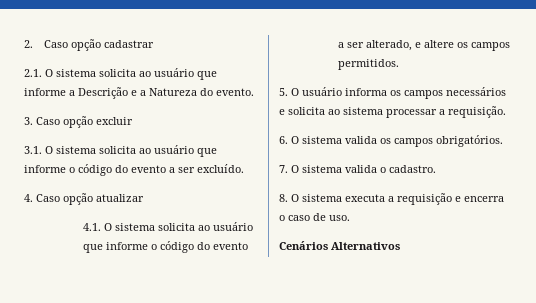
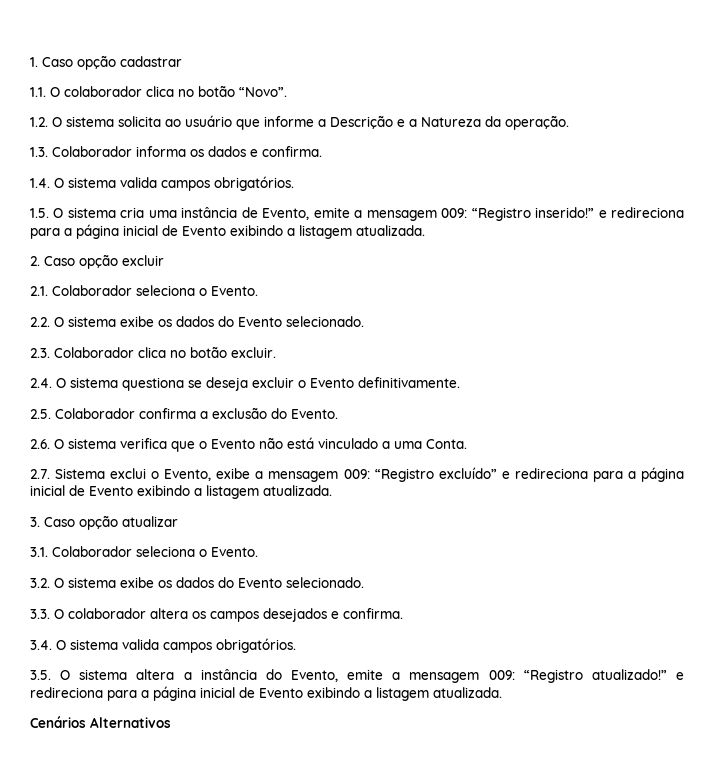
[24,40,33,48] 2. -> [30,57,38,67] 1.
[24,69,42,77] 2.1. -> [30,85,287,97] [30,117,48,127] 1.1. O colaborador clica no botão “Novo”. // 1.2.
[200,88,254,96] do evento. -> [485,115,569,130] [30,146,322,157] [30,176,294,191] [30,207,684,221] [30,224,425,239] [30,254,164,269] [30,285,258,296] [30,316,364,327] [30,346,276,358] [30,377,460,391] [30,407,338,419] [30,437,467,452] [30,467,685,482] [30,485,332,499] da operação. // 1.3. Colaborador informa os dados e confirma. // 1.4. O sistema valida campos obrigatórios. // 1.5. O sistema cria uma instância de Evento, emite a mensagem 009: “Registro inserido!” e redireciona para a página inicial de Evento exibindo a listagem atualizada. // 2. Caso opção excluir // 2.1. Colaborador seleciona o Evento. // 2.2. O sistema exibe os dados do Evento selecionado. // 2.3. Colaborador clica no botão excluir. // 2.4. O sistema questiona se deseja excluir o Evento definitivamente. // 2.5. Colaborador confirma a exclusão do Evento. // 2.6. O sistema verifica que o Evento não está vinculado a uma Conta. // 2.7. Sistema exclui o Evento, exibe a mensagem 009: “Registro excluído” e redireciona para a página inicial de Evento exibindo a listagem atualizada.
[96,117,133,125] excluir -> [122,516,178,527] atualizar
[45,145,217,157] [24,164,244,176] [24,193,144,205] [83,222,254,231] [83,241,249,253] [338,40,511,51] [338,59,400,70] [279,87,506,99] [279,106,506,118] [279,135,503,147] [279,165,436,173] [279,193,504,205] [279,213,350,221] O sistema solicita ao usuário que informe o código do evento a ser excluído. // 4. Caso opção atualizar // 4.1. O sistema solicita ao usuário que informe o código do evento a ser alterado, e altere os campos permitidos. // 5. O usuário informa os campos necessários e solicita ao sistema processar a requisição. // 6. O sistema valida os campos obrigatórios. // 7. O sistema valida o cadastro. // 8. O sistema executa a requisição e encerra o caso de uso. -> [52,546,258,557] [30,577,364,588] [30,608,403,622] [30,638,296,653] [30,669,684,683] [30,686,502,701] Colaborador seleciona o Evento. // 3.2. O sistema exibe os dados do Evento selecionado. // 3.3. O colaborador altera os campos desejados e confirma. // 3.4. O sistema valida campos obrigatórios. // 3.5. O sistema altera a instância do Evento, emite a mensagem 009: “Registro atualizado!” e redireciona para a página inicial de Evento exibindo a listagem atualizada.

